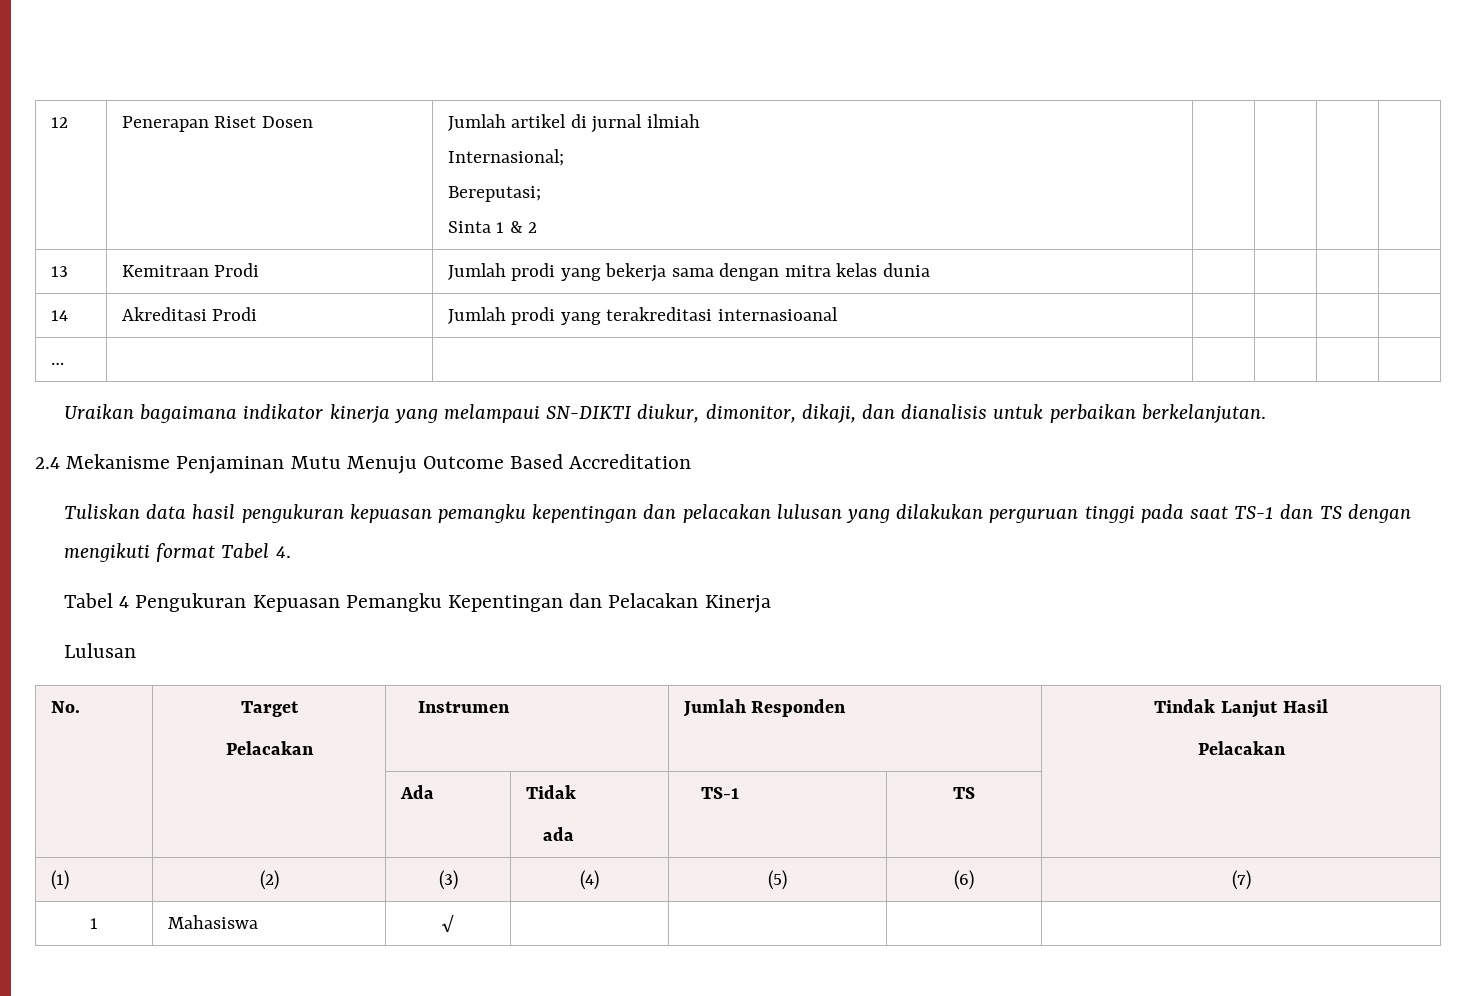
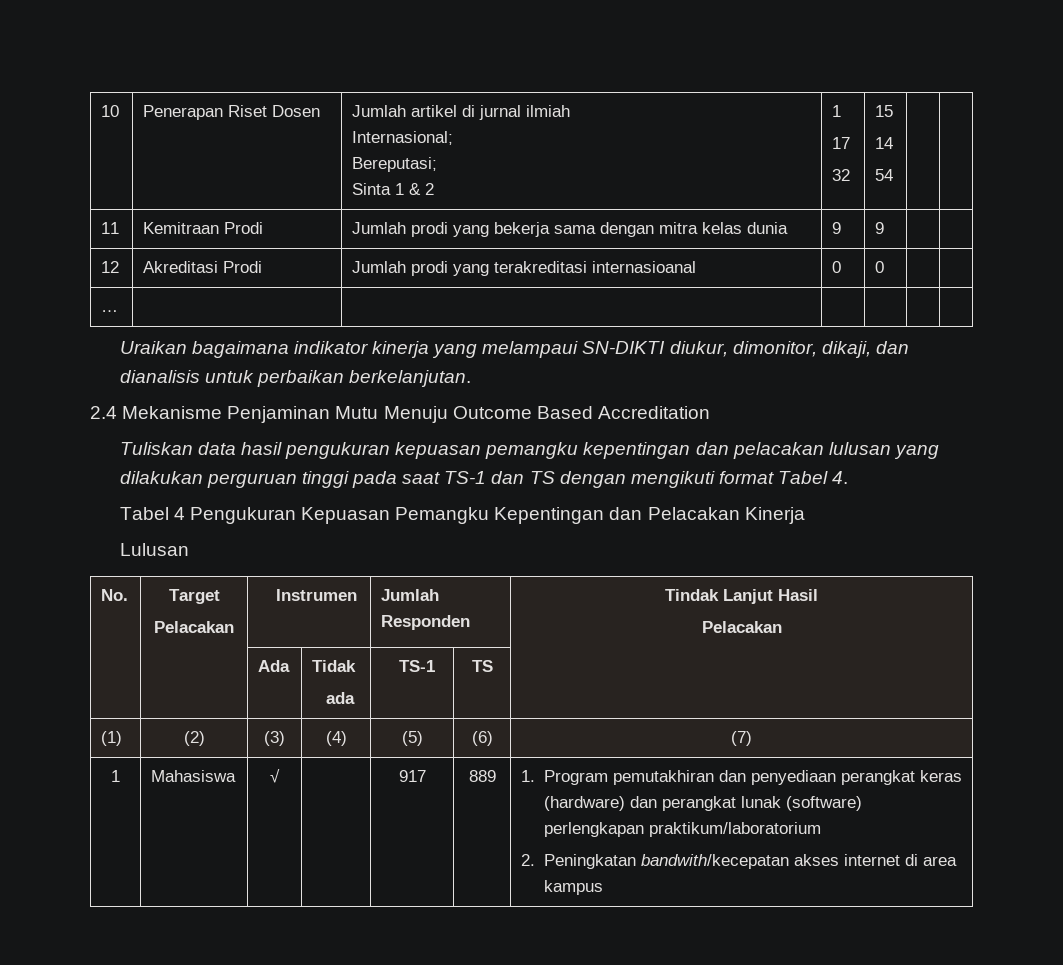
[50,117,68,128] 12 -> [101,105,120,117] 10
[50,266,68,277] | | | // 13 -> [832,105,842,117] [832,137,851,149] [832,169,851,181] [875,105,894,117] [875,137,894,149] [875,169,894,181] [101,222,120,234] 1 // 17 // 32 | 15 // 14 // 54 | | // 11
[50,310,68,321] | | | // 14 -> [832,222,842,234] [875,222,885,234] [101,261,120,273] 9 | 9 | | // 12
(838, 314) | -> [832,261,842,273] [875,261,885,273] 0 | 0
(454, 924) | | -> [398,770,426,782] [468,770,496,782] [521,770,962,785] [543,796,862,811] [543,822,821,837] [521,854,957,869] [543,880,603,895] 917 | 889 | 1. Program pemutakhiran dan penyediaan perangkat keras (hardware) dan perangkat lunak (software) perlengkapan praktikum/laboratorium // 2. Peningkatan bandwith/kecepatan akses internet di area kampus

